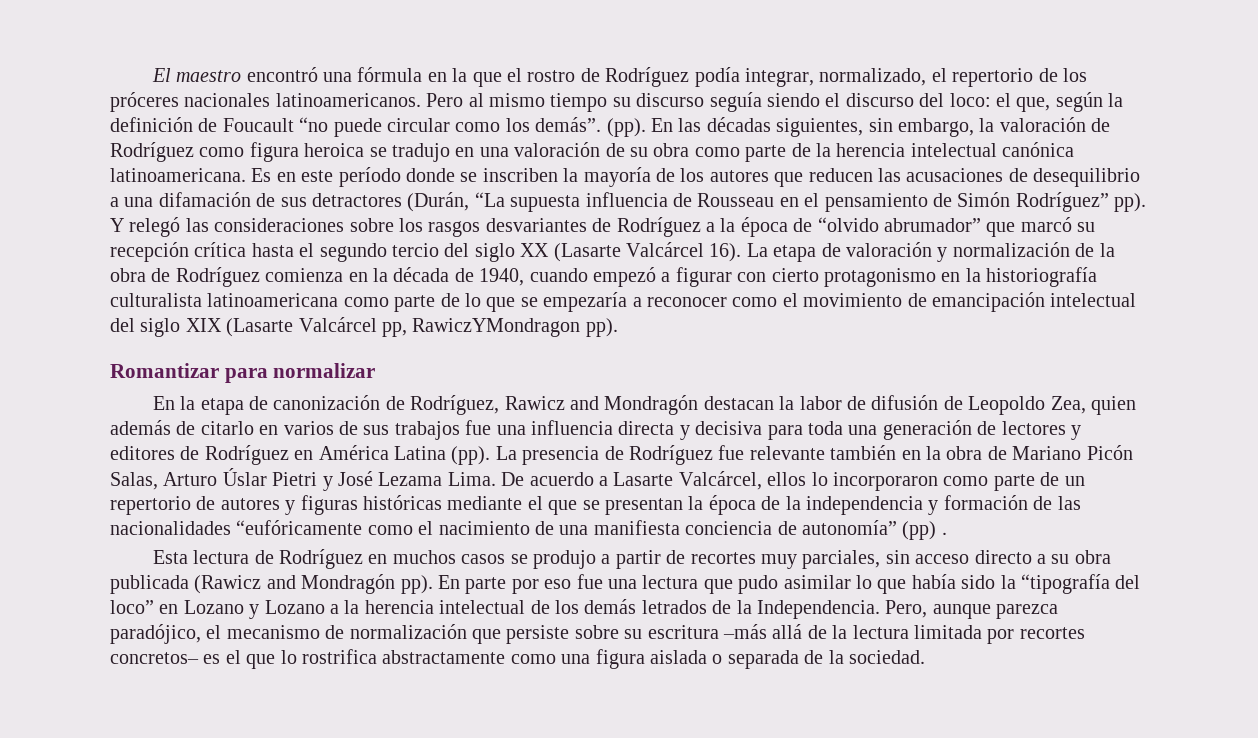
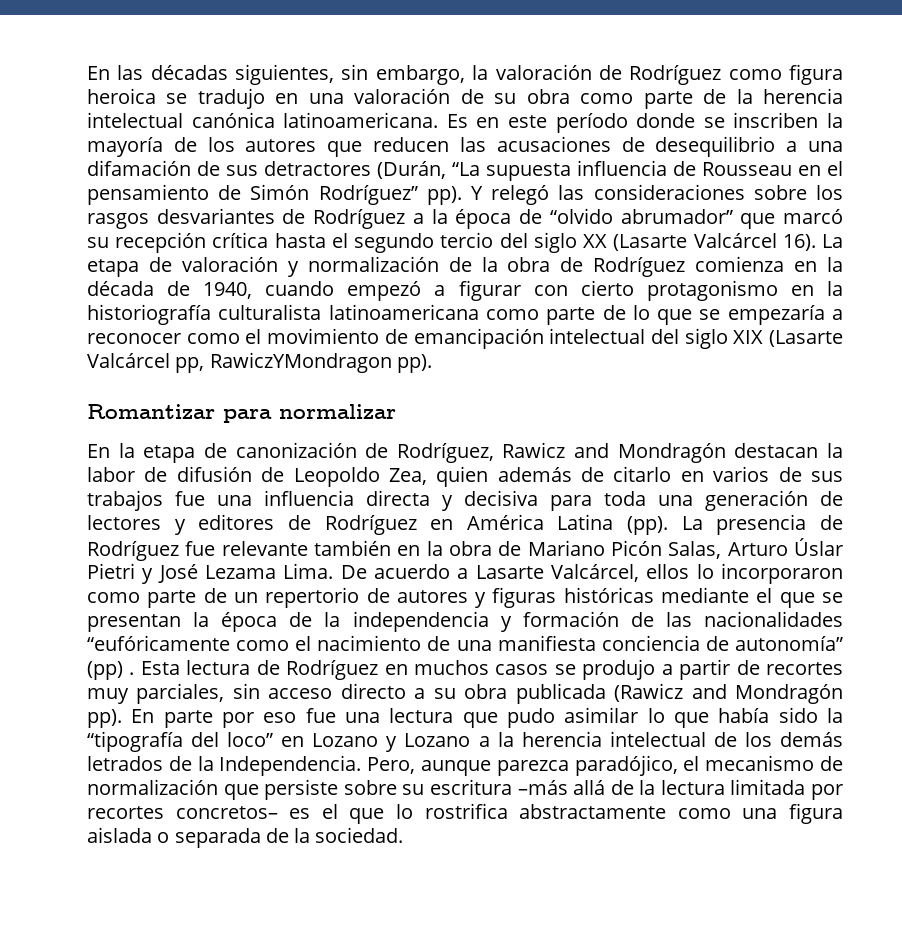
[151,67,1088,87] [110,92,1124,112] [110,117,646,137] El maestro encontró una fórmula en la que el rostro de Rodríguez podía integrar, normalizado, el repertorio de los próceres nacionales latinoamericanos. Pero al mismo tiempo su discurso seguía siendo el discurso del loco: el que, según la definición de Foucault “no puede circular como los demás”. (pp). -> (87, 73) none
(947, 533) // -> (135, 673) none

